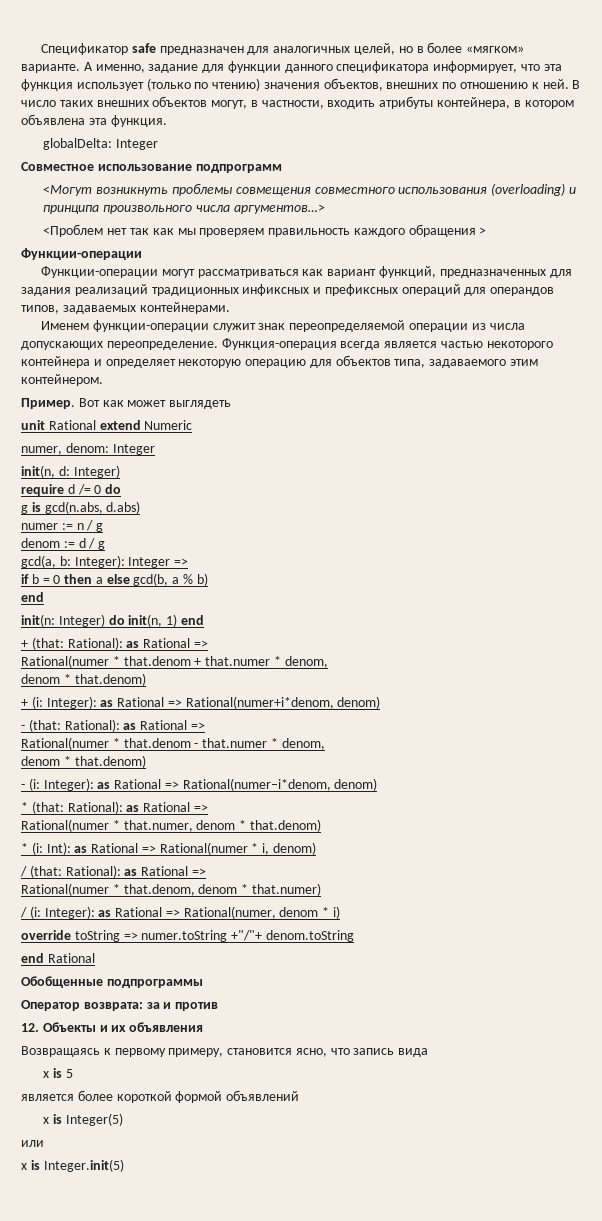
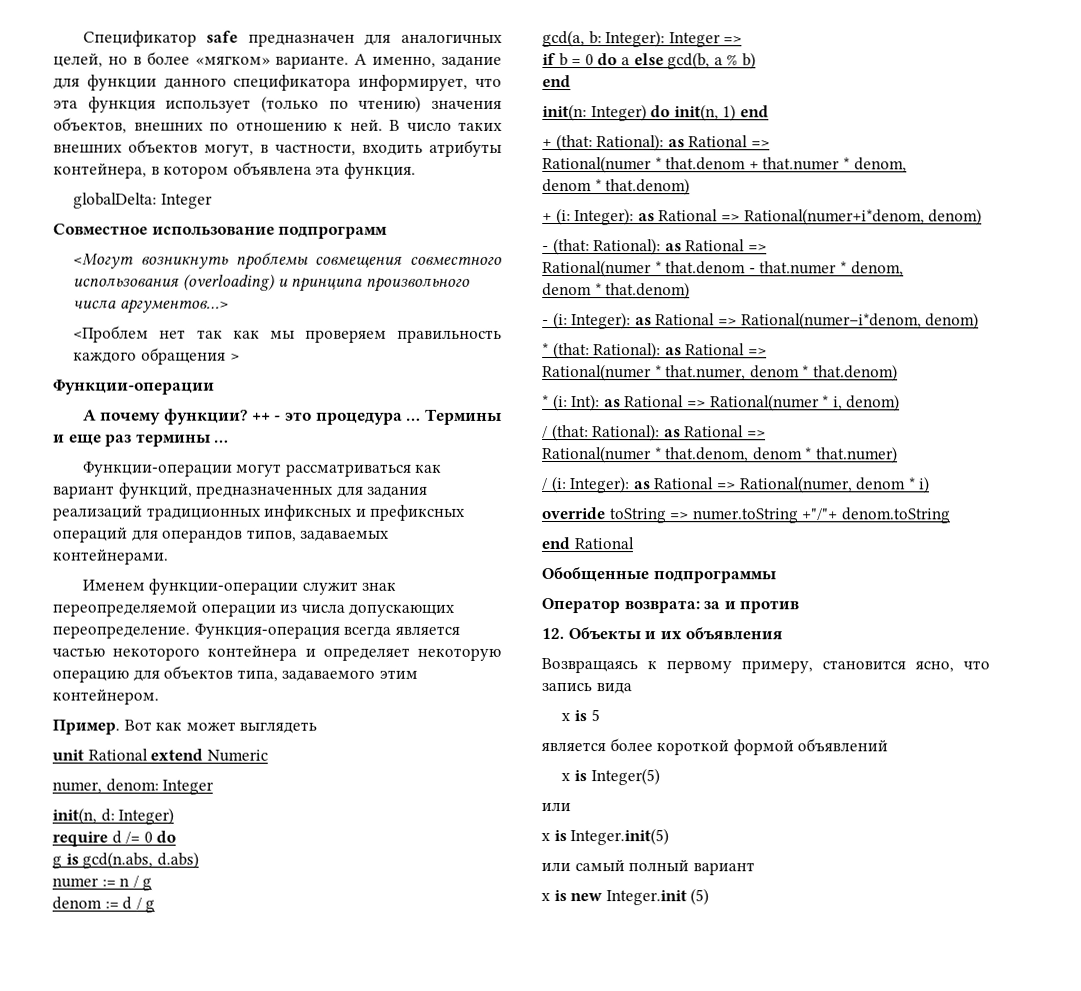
(142, 254) none -> [82,408,502,425] [53,433,230,447] // А почему функции? ++ - это процедура … Термины и еще раз термины …
[64,574,93,584] then -> [597,53,618,66] do
(124, 1165) none -> [541,859,755,876] [541,888,710,906] // или самый полный вариант // x is new Integer.init (5)

